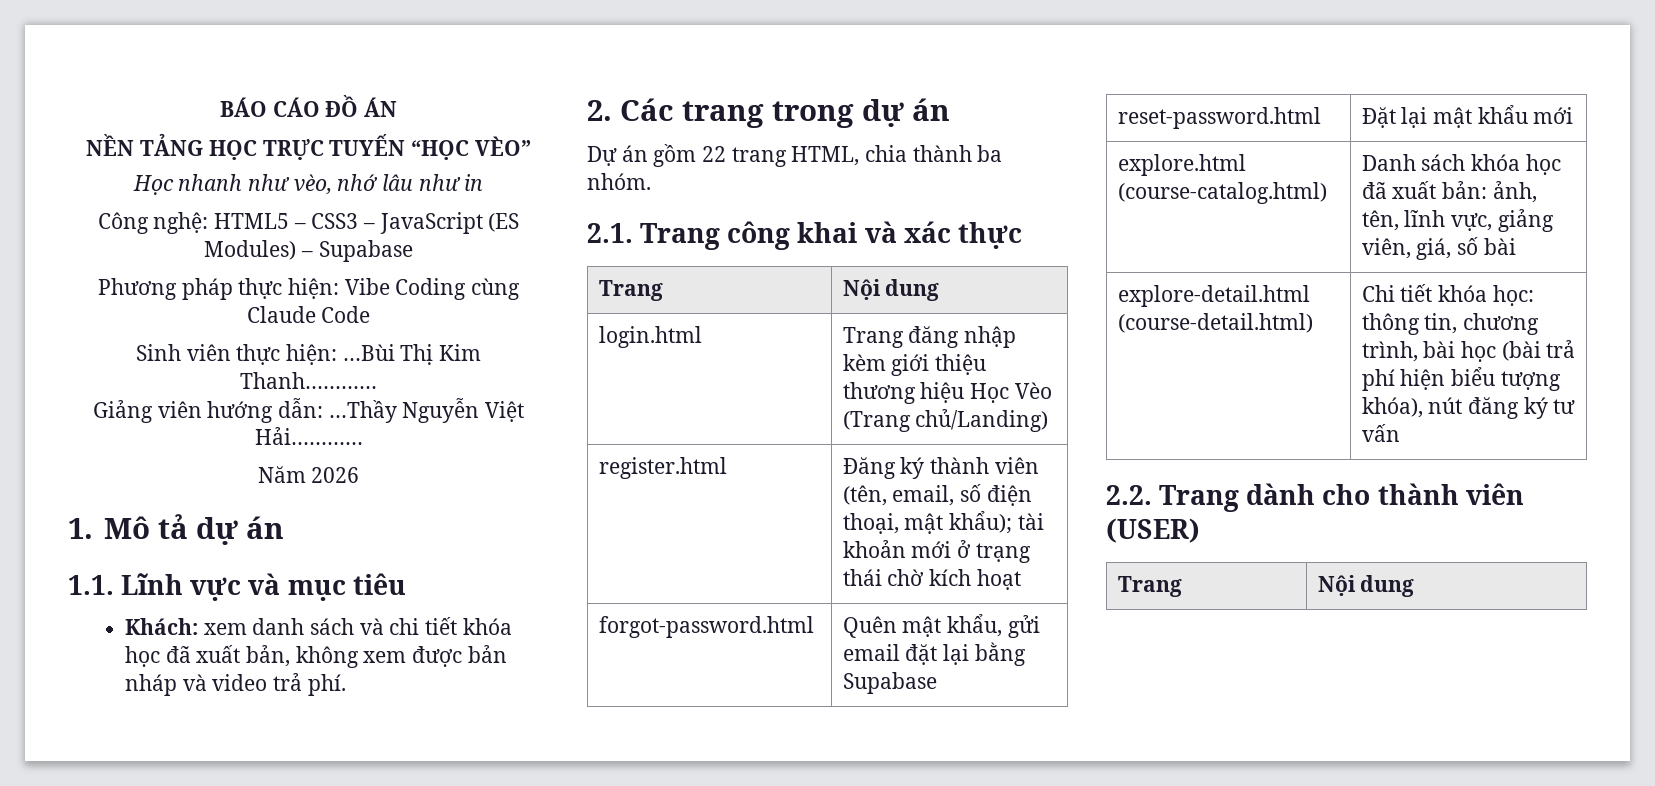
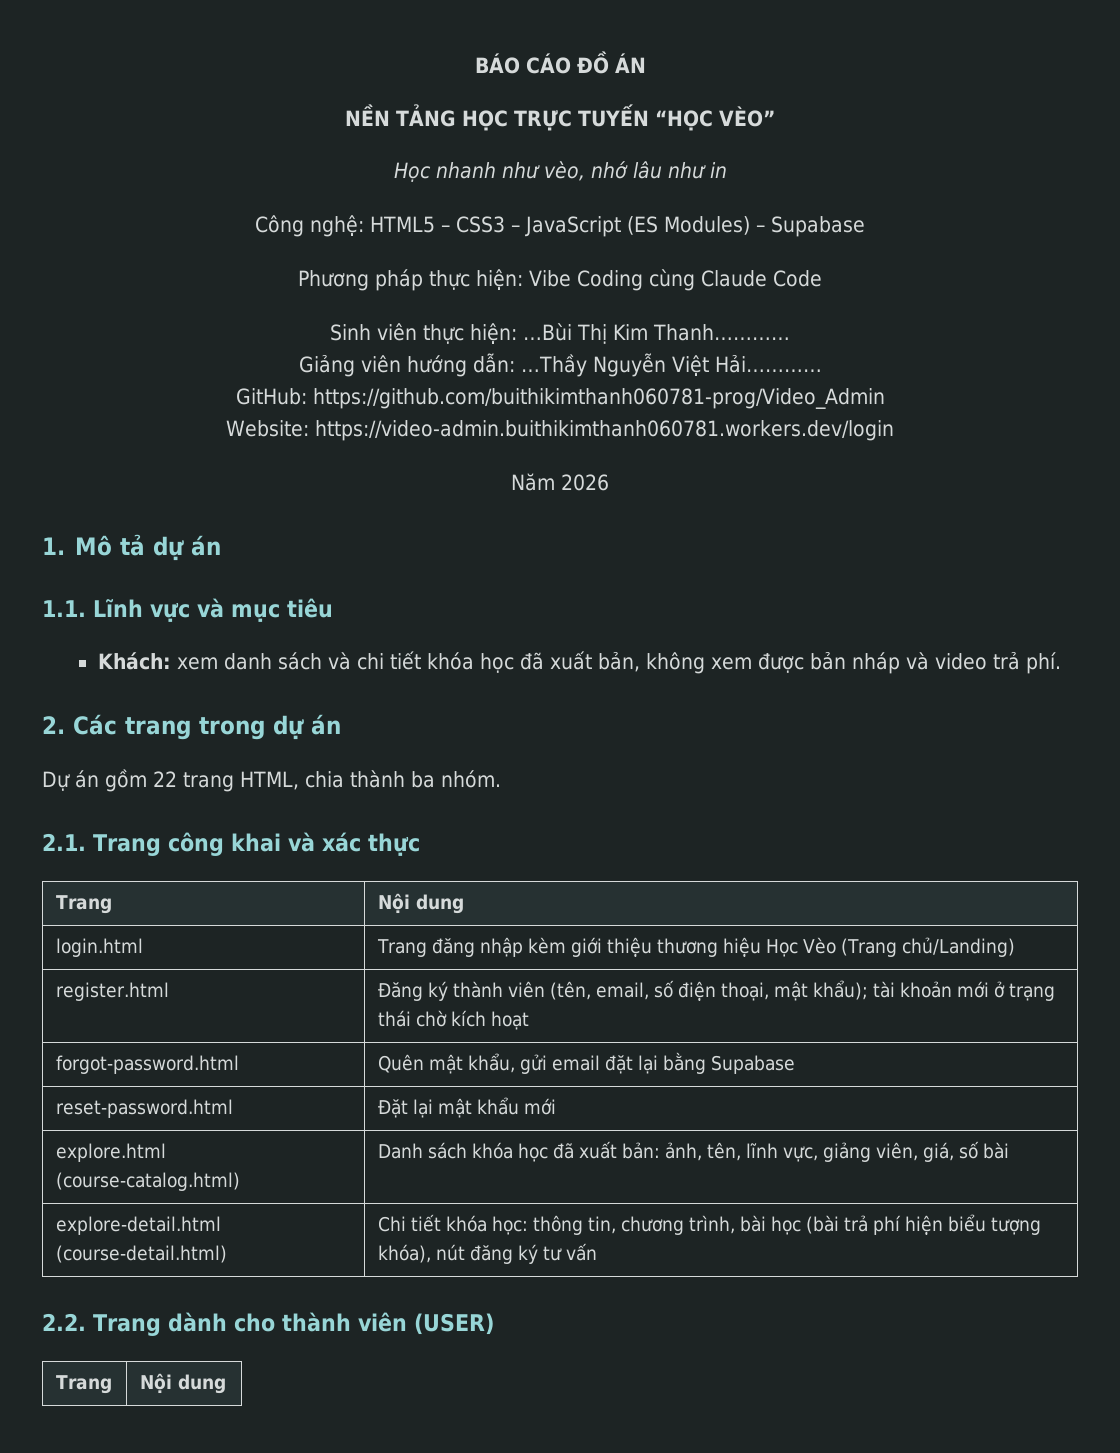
(363, 436) none -> [235,388,885,409] [226,420,894,441] // GitHub: https://github.com/buithikimthanh060781-prog/Video_Admin // Website: https://video-admin.buithikimthanh060781.workers.dev/login

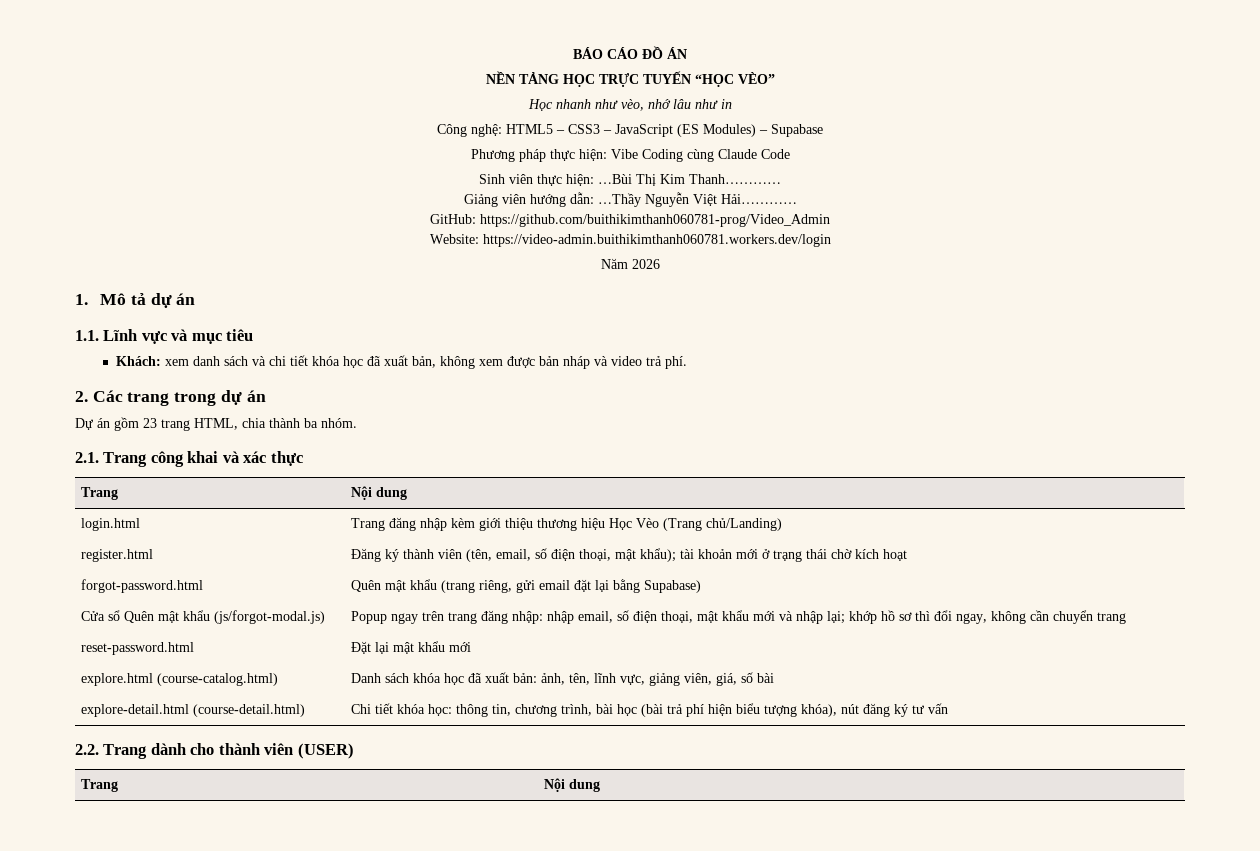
[153,771,177,787] 22 -> [143,418,157,428] 23
[467,1053,515,1073] khẩu, -> [410,579,513,593] khẩu (trang riêng,
[710,1055,795,1074] Supabase -> [644,580,702,593] [81,610,326,624] [351,610,1127,624] Supabase) // Cửa sổ Quên mật khẩu (js/forgot-modal.js) | Popup ngay trên trang đăng nhập: nhập email, số điện thoại, mật khẩu mới và nhập lại; khớp hồ sơ thì đổi ngay, không cần chuyển trang

